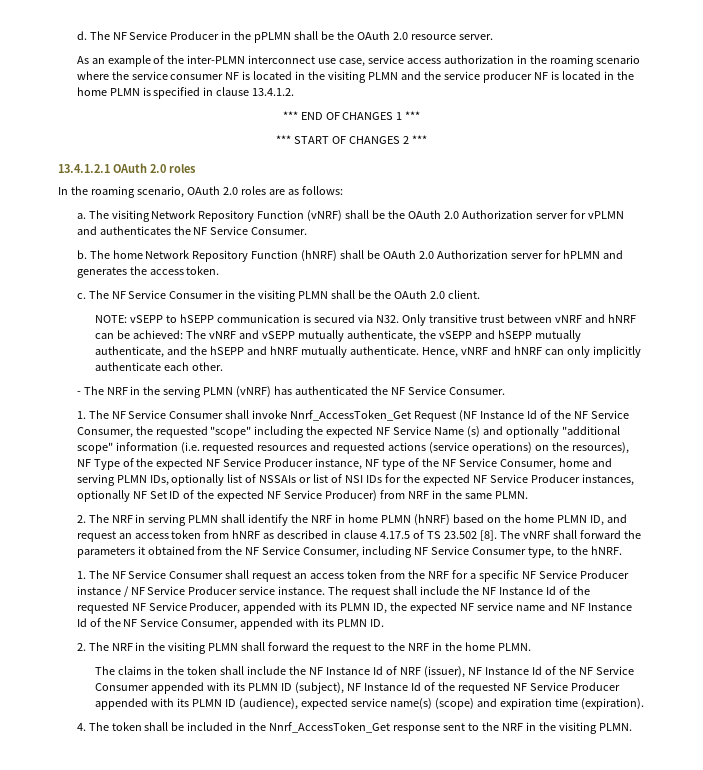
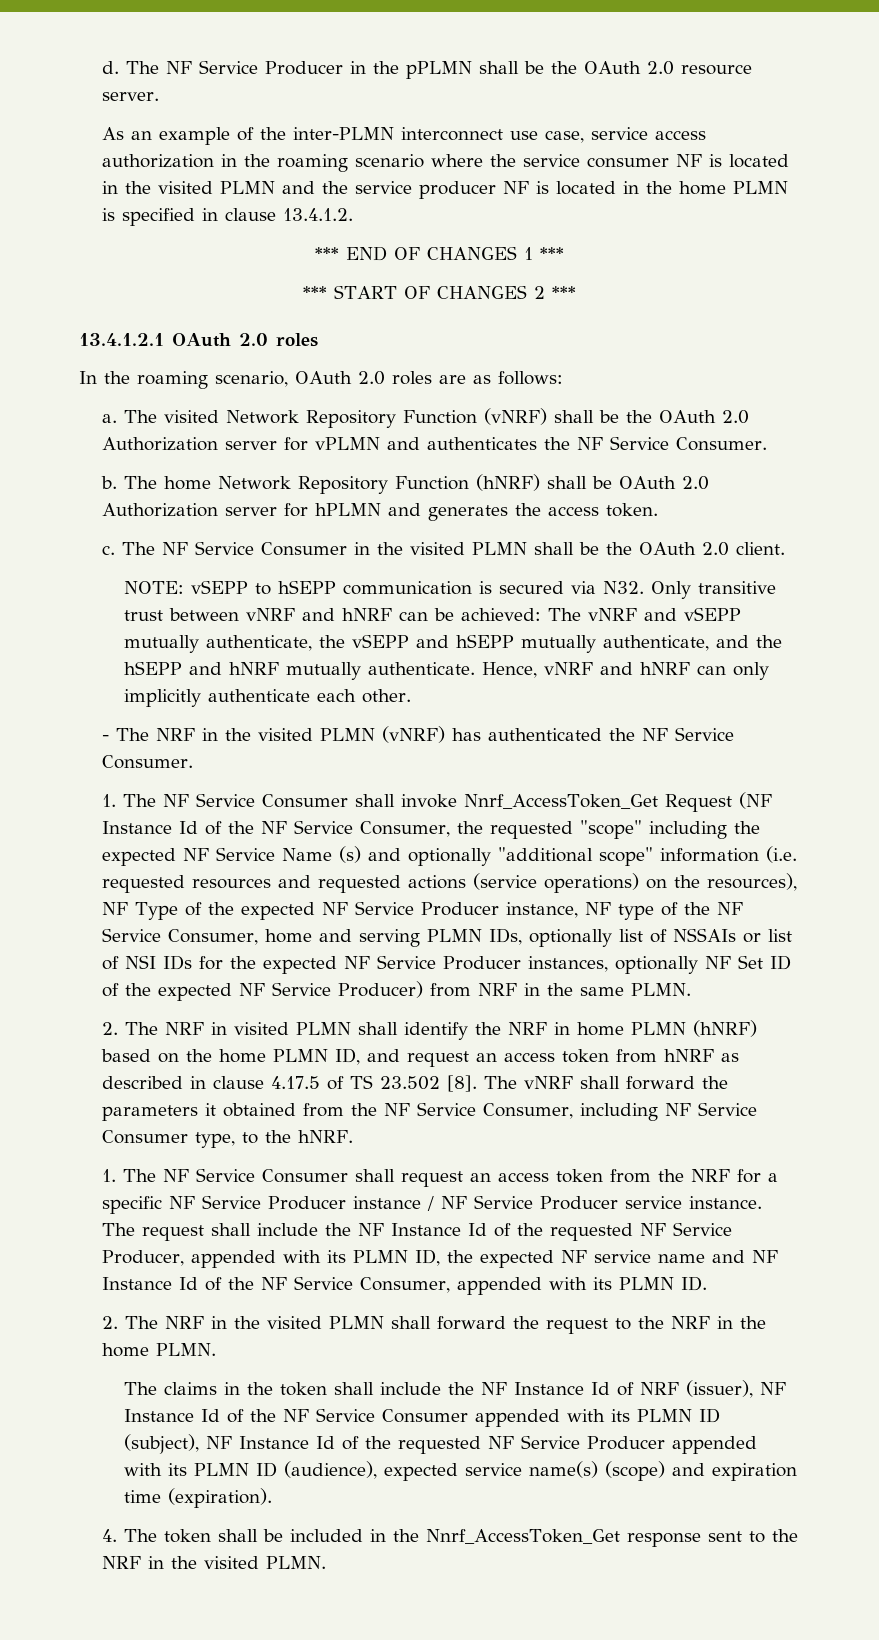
[328,71,367,83] visiting -> [157,181,213,194] visited
[111,210,150,222] visiting -> [163,410,219,423] visited
[258,290,297,302] visiting -> [409,542,465,555] visited
[163,386,202,398] serving -> [257,728,313,741] visited
[148,514,187,526] serving -> [233,1022,289,1035] visited
[168,642,207,654] visiting -> [266,1316,322,1329] visited
[559,722,598,734] visiting -> [203,1556,259,1569] visited

